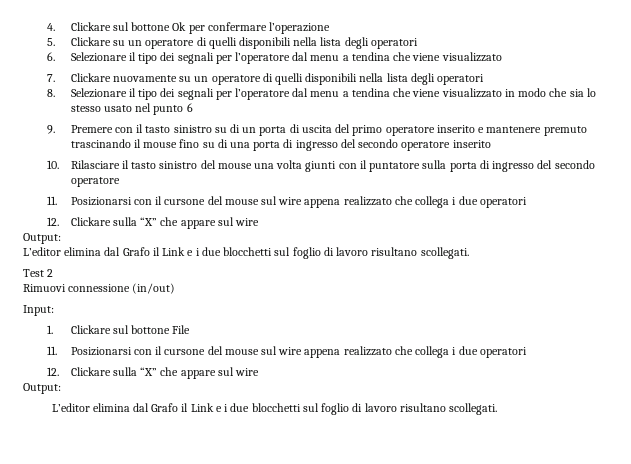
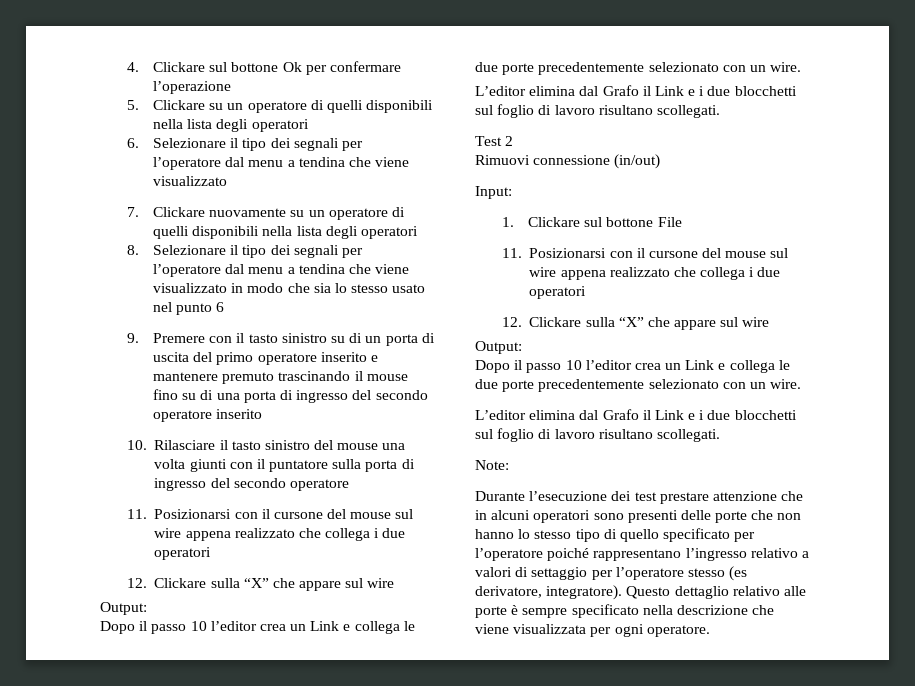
(61, 238) none -> [100,621,415,634] [475,62,802,75] // Dopo il passo 10 l’editor crea un Link e collega le due porte precedentemente selezionato con un wire.
(61, 388) none -> [475,360,790,373] [475,379,802,392] // Dopo il passo 10 l’editor crea un Link e collega le due porte precedentemente selezionato con un wire.
(498, 409) none -> [475,460,509,470] [475,491,804,504] [475,510,802,523] [475,528,756,542] [475,548,809,561] [475,566,748,581] [475,585,806,600] [475,604,775,618] [475,624,710,637] // Note: // Durante l’esecuzione dei test prestare attenzione che in alcuni operatori sono presenti delle porte che non hanno lo stesso tipo di quello specificato per l’operatore poiché rappresentano l’ingresso relativo a valori di settaggio per l’operatore stesso (es derivatore, integratore). Questo dettaglio relativo alle porte è sempre specificato nella descrizione che viene visualizzata per ogni operatore.

